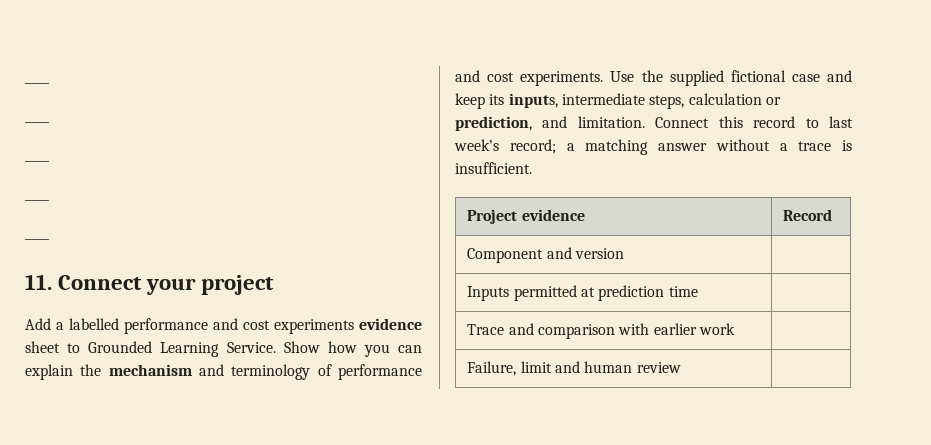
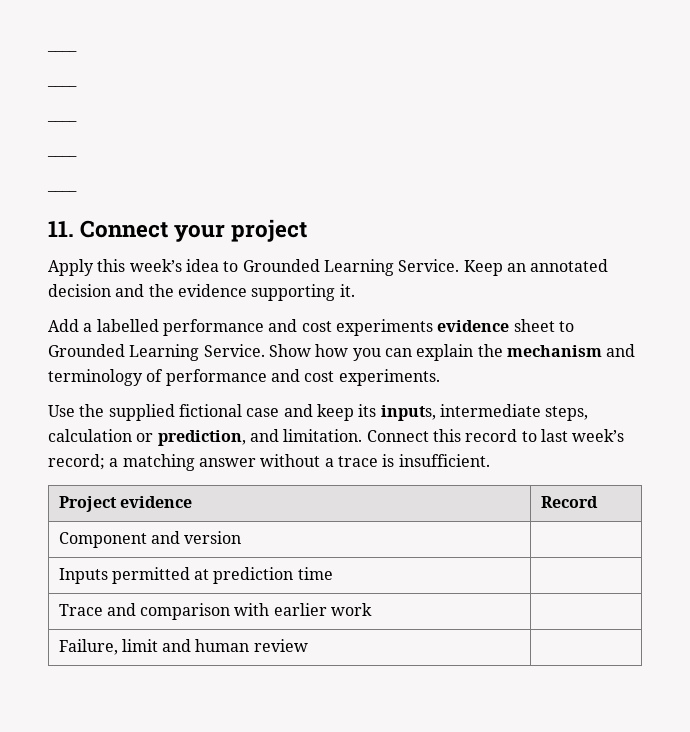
(275, 285) none -> [48,259,609,276] [48,284,355,301] // Apply this week’s idea to Grounded Learning Service. Keep an annotated decision and the evidence supporting it.
(604, 78) none -> (440, 377) //

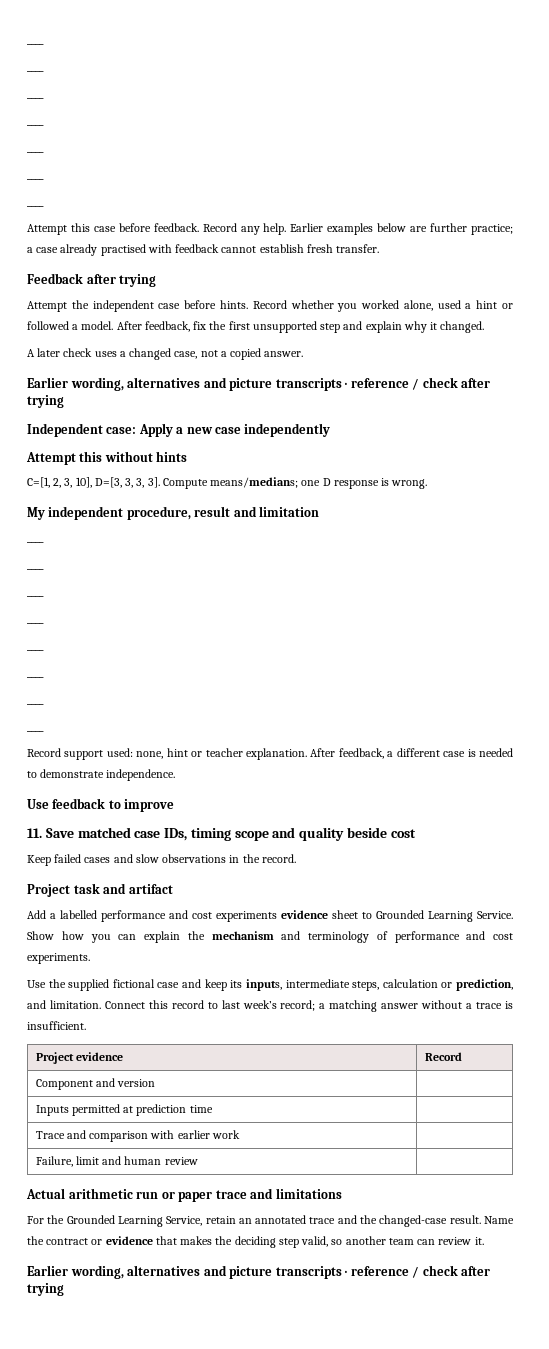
[47,50,77,52] [47,85,77,87] [47,120,77,122] [47,155,77,157] [47,190,77,192] [48,219,308,242] [48,259,609,276] [48,284,355,301] ____ // ____ // ____ // ____ // ____ // 11. Connect your project // Apply this week’s idea to Grounded Learning Service. Keep an annotated decision and the evidence supporting it. -> [27,43,44,45] [27,70,44,72] [27,97,44,99] [27,124,44,126] [27,151,44,153] [27,178,44,180] [27,205,44,207] [27,223,513,235] [27,244,380,256] [27,273,157,287] [27,300,513,312] [27,321,485,333] [27,348,304,360] [27,377,491,391] [27,395,64,408] [27,423,331,437] [26,451,188,465] [27,477,428,489] [27,506,319,520] [27,541,44,543] [27,568,44,570] [27,595,44,597] [27,622,44,624] [27,649,44,651] [27,676,44,678] [27,703,44,705] [27,730,44,732] [27,748,513,760] [27,769,176,781] [27,798,175,812] [27,827,416,841] [27,854,296,866] [27,883,173,897] ____ // ____ // ____ // ____ // ____ // ____ // ____ // Attempt this case before feedback. Record any help. Earlier examples below are further practice; a case already practised with feedback cannot establish fresh transfer. // Feedback after trying // Attempt the independent case before hints. Record whether you worked alone, used a hint or followed a model. After feedback, fix the first unsupported step and explain why it changed. // A later check uses a changed case, not a copied answer. // Earlier wording, alternatives and picture transcripts · reference / check after trying // Independent case: Apply a new case independently // Attempt this without hints // C=[1, 2, 3, 10], D=[3, 3, 3, 3]. Compute means/medians; one D response is wrong. // My independent procedure, result and limitation // ____ // ____ // ____ // ____ // ____ // ____ // ____ // ____ // Record support used: none, hint or teacher explanation. After feedback, a different case is needed to demonstrate independence. // Use feedback to improve // 11. Save matched case IDs, timing scope and quality beside cost // Keep failed cases and slow observations in the record. // Project task and artifact
(308, 645) none -> [26,1188,342,1202] [27,1215,515,1227] [27,1236,484,1248] [27,1265,491,1279] [27,1283,64,1296] // Actual arithmetic run or paper trace and limitations // For the Grounded Learning Service, retain an annotated trace and the changed-case result. Name the contract or evidence that makes the deciding step valid, so another team can review it. // Earlier wording, alternatives and picture transcripts · reference / check after trying

